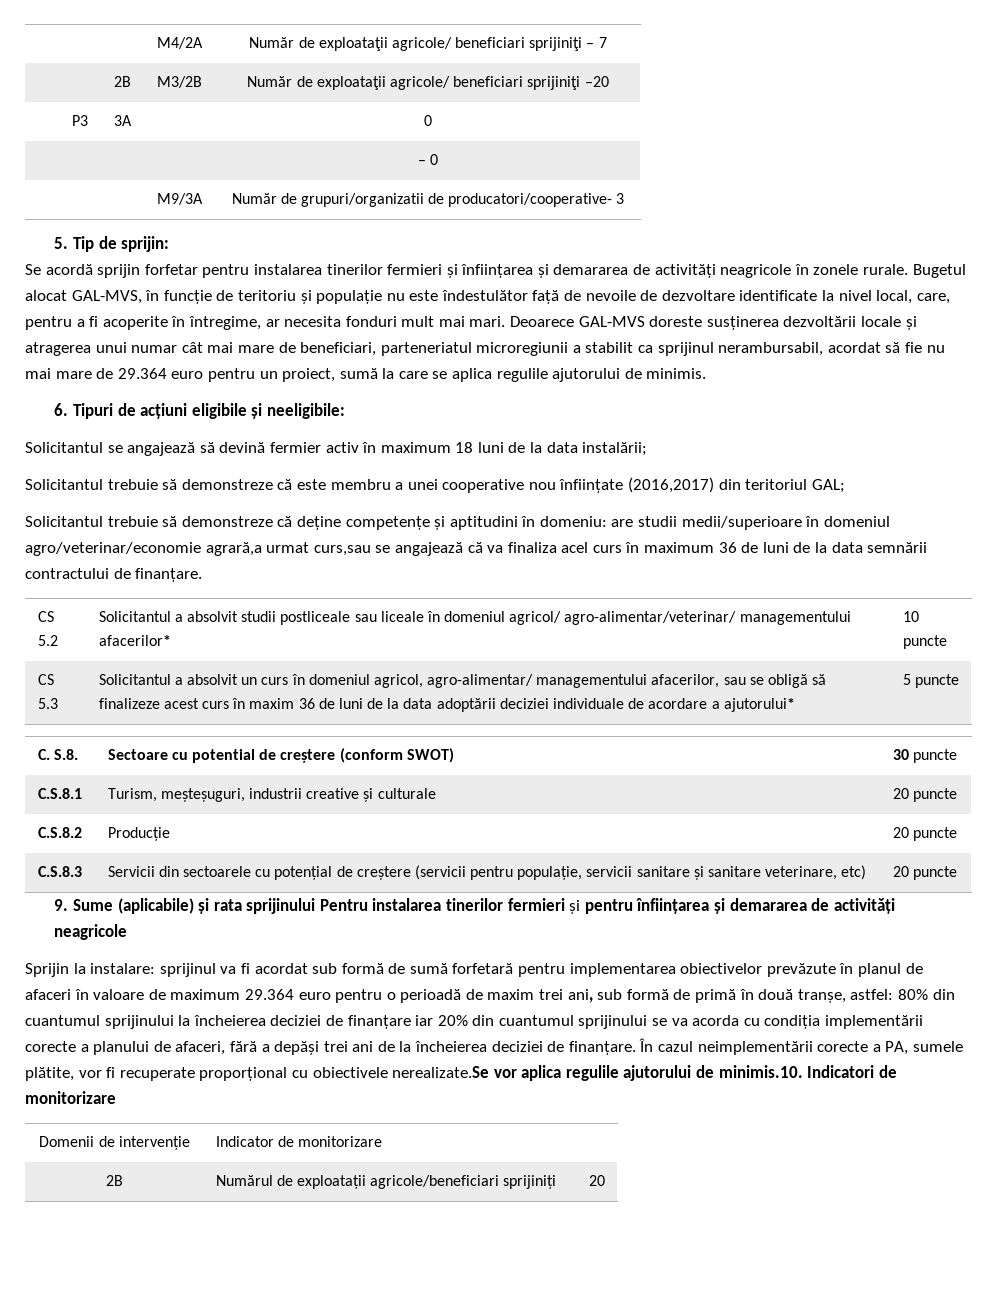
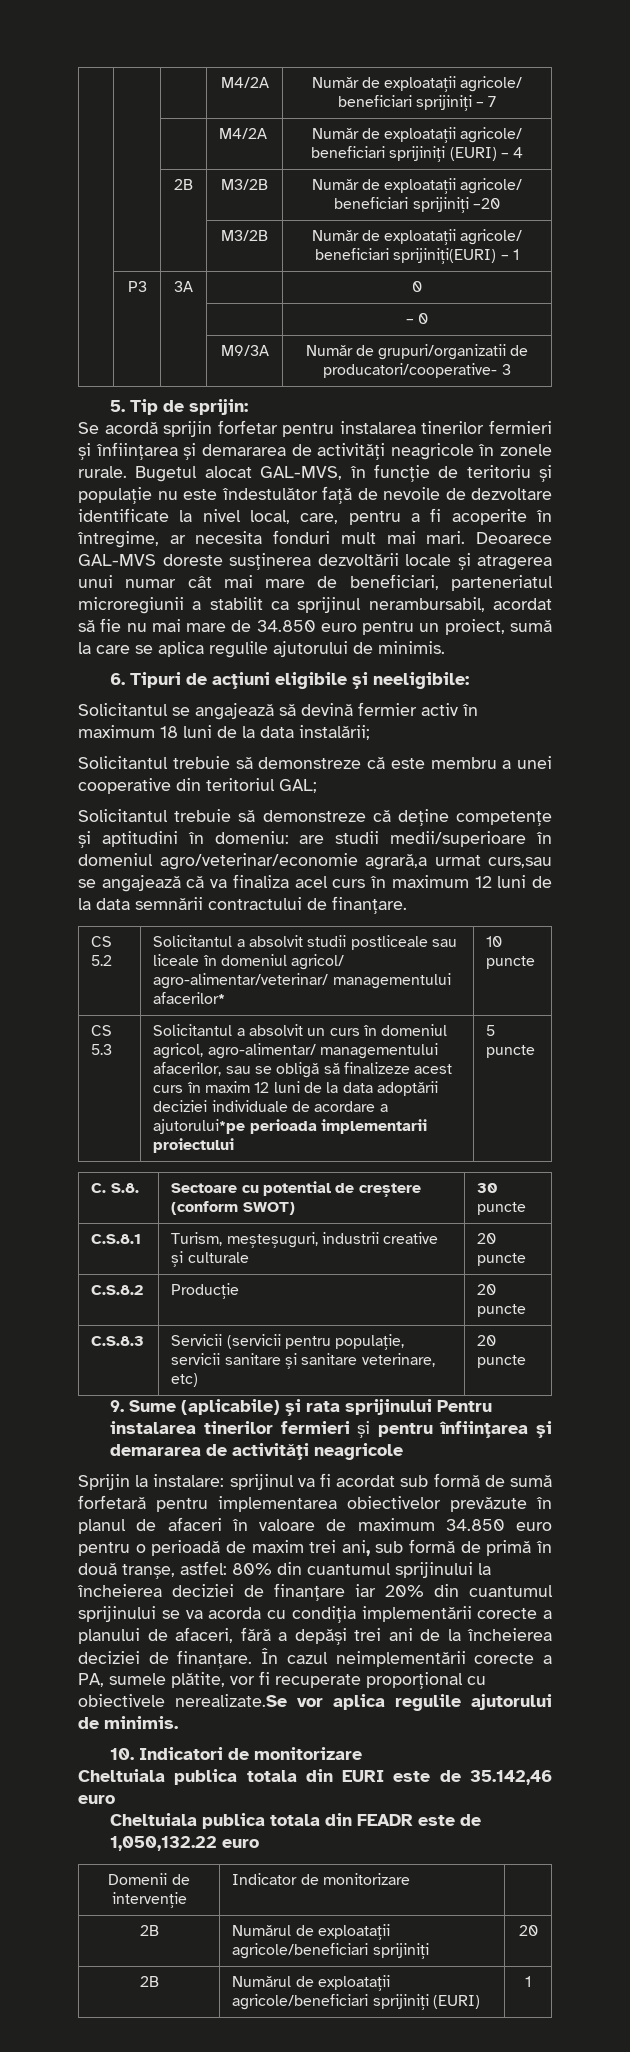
(607, 42) none -> [219,128,268,139] [311,127,523,143] [310,146,524,162] // | | | M4/2A | Număr de exploataţii agricole/ beneficiari sprijiniţi (EURI) – 4
(609, 81) none -> [221,230,268,241] [311,229,523,245] [315,248,519,264] // | | | M3/2B | Număr de exploataţii agricole/ beneficiari sprijiniţi(EURI) – 1
[117,368,167,379] 29.364 -> [256,620,316,632] 34.850
[528,477,715,493] nou înființate (2016,2017) -> (171, 786) none
[718,542,759,553] 36 de -> [474,876,492,888] 12
[298,698,335,709] 36 de -> [254,1082,270,1093] 12
[723,698,795,712] ajutorului* -> [153,1119,427,1134] [153,1138,235,1153] ajutorului*pe perioada implementarii proiectului
[158,866,411,880] din sectoarele cu potențial de creștere -> (223, 1340) none
[244,989,294,1000] 29.364 -> [445,1519,505,1531] 34.850
[718,1065,803,1078] minimis.10. -> [104,1716,178,1729] [110,1748,135,1760] minimis. // 10.
(116, 1097) none -> [78,1769,552,1785] [78,1795,115,1804] [110,1813,482,1829] [110,1836,260,1851] // Cheltuiala publica totala din EURI este de 35.142,46 euro // Cheltuiala publica totala din FEADR este de 1,050,132.22 euro
(605, 1180) none -> [139,1976,159,1987] [232,1975,390,1991] [232,1994,480,2010] [525,1976,531,1987] // 2B | Numărul de exploatații agricole/beneficiari sprijiniți (EURI) | 1

